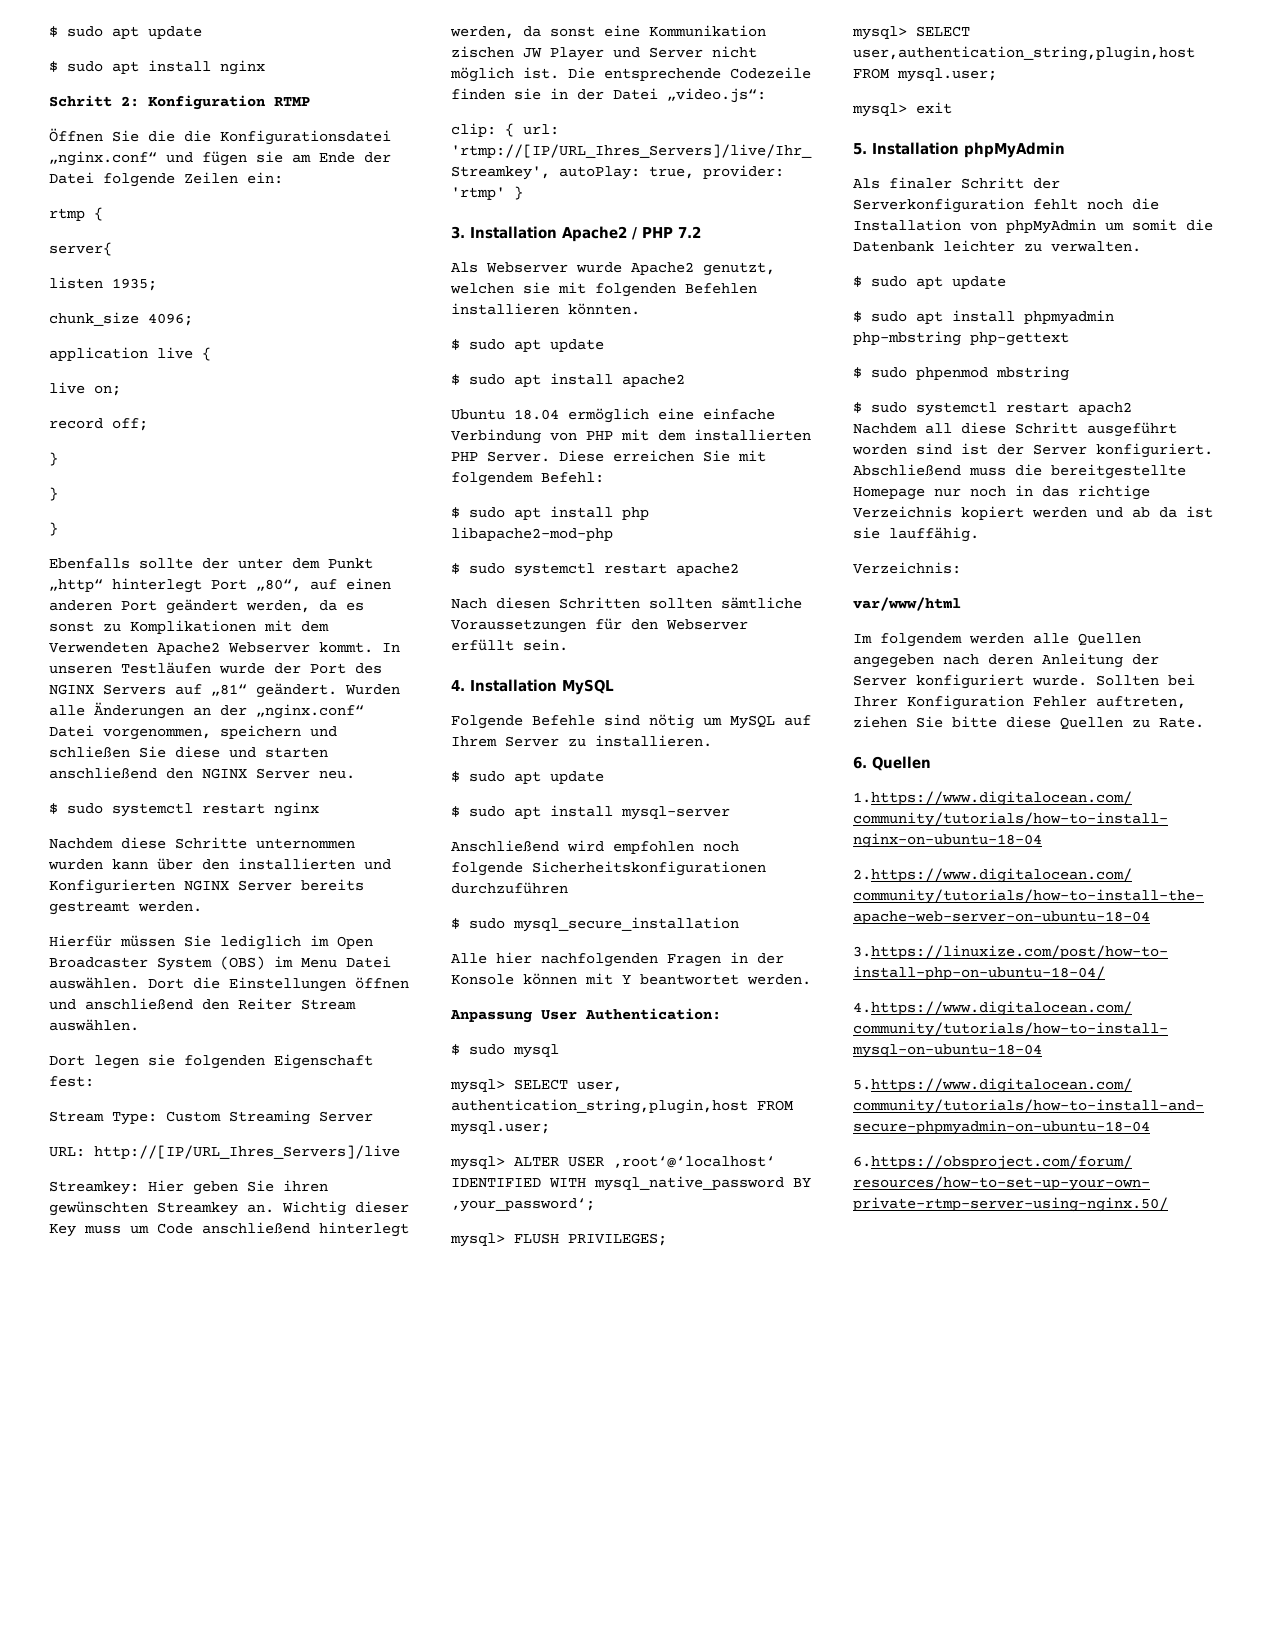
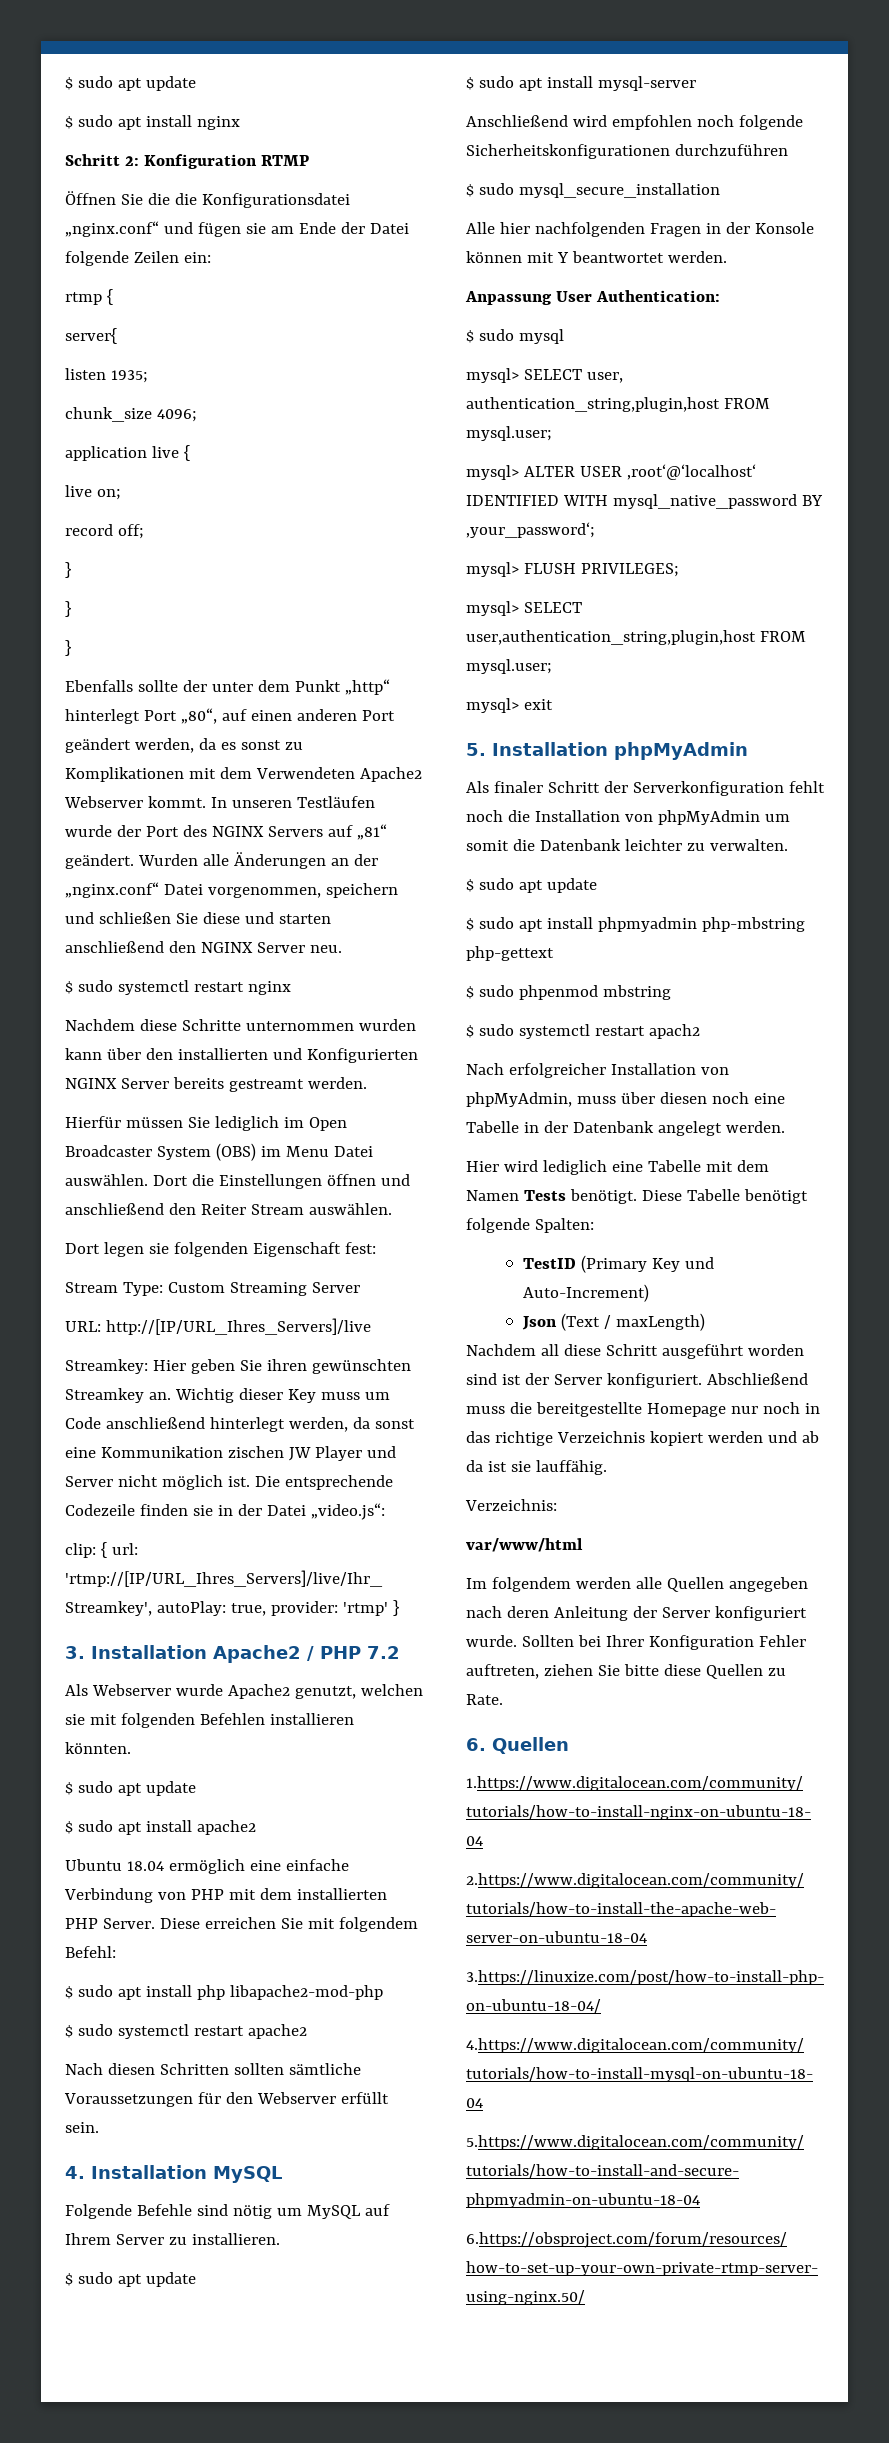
(1132, 408) none -> [466,1063,729,1078] [466,1092,785,1107] [466,1121,785,1136] [466,1160,769,1175] [466,1189,808,1204] [466,1218,594,1233] [522,1255,714,1273] [522,1284,649,1302] [521,1313,705,1331] // Nach erfolgreicher Installation von phpMyAdmin, muss über diesen noch eine Tabelle in der Datenbank angelegt werden. // Hier wird lediglich eine Tabelle mit dem Namen Tests benötigt. Diese Tabelle benötigt folgende Spalten: // TestID (Primary Key und Auto-Increment) // Json (Text / maxLength)

